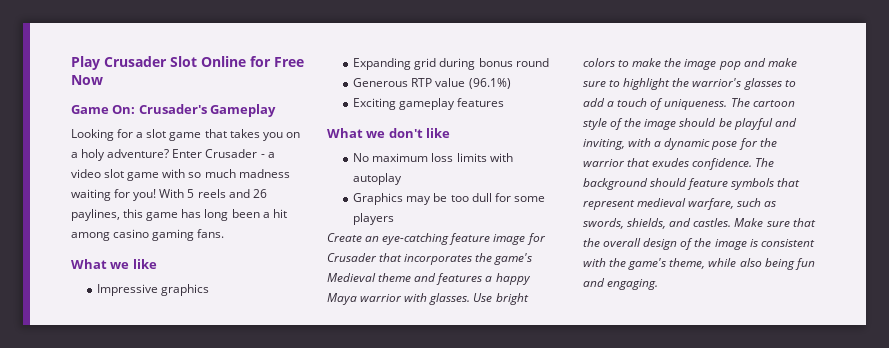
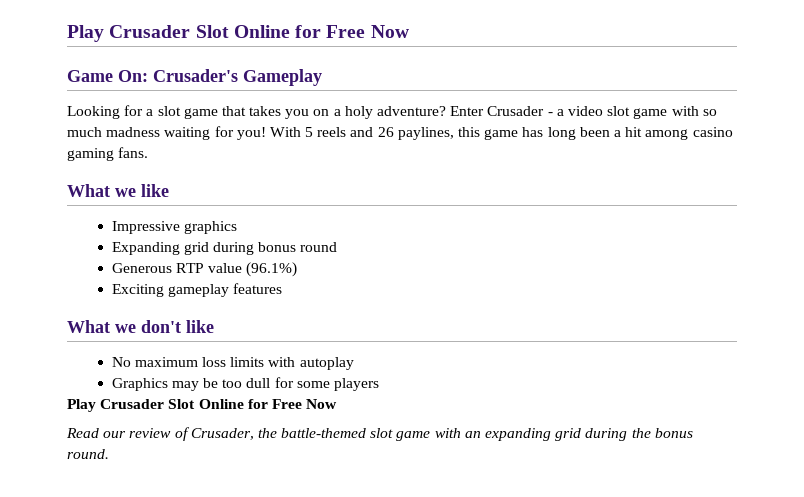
[327,233,546,245] [327,253,533,265] [327,273,531,285] [327,293,529,305] [583,58,797,70] [583,78,796,90] [583,98,795,110] [583,118,797,130] [583,138,777,150] [583,158,775,170] [583,178,801,190] [583,198,777,210] [583,218,816,229] [583,238,815,250] [583,258,815,270] [583,278,659,290] Create an eye-catching feature image for Crusader that incorporates the game's Medieval theme and features a happy Maya warrior with glasses. Use bright colors to make the image pop and make sure to highlight the warrior's glasses to add a touch of uniqueness. The cartoon style of the image should be playful and inviting, with a dynamic pose for the warrior that exudes confidence. The background should feature symbols that represent medieval warfare, such as swords, shields, and castles. Make sure that the overall design of the image is consistent with the game's theme, while also being fun and engaging. -> [67,399,338,412] [66,427,693,441] [67,449,109,459] Play Crusader Slot Online for Free Now // Read our review of Crusader, the battle-themed slot game with an expanding grid during the bonus round.

